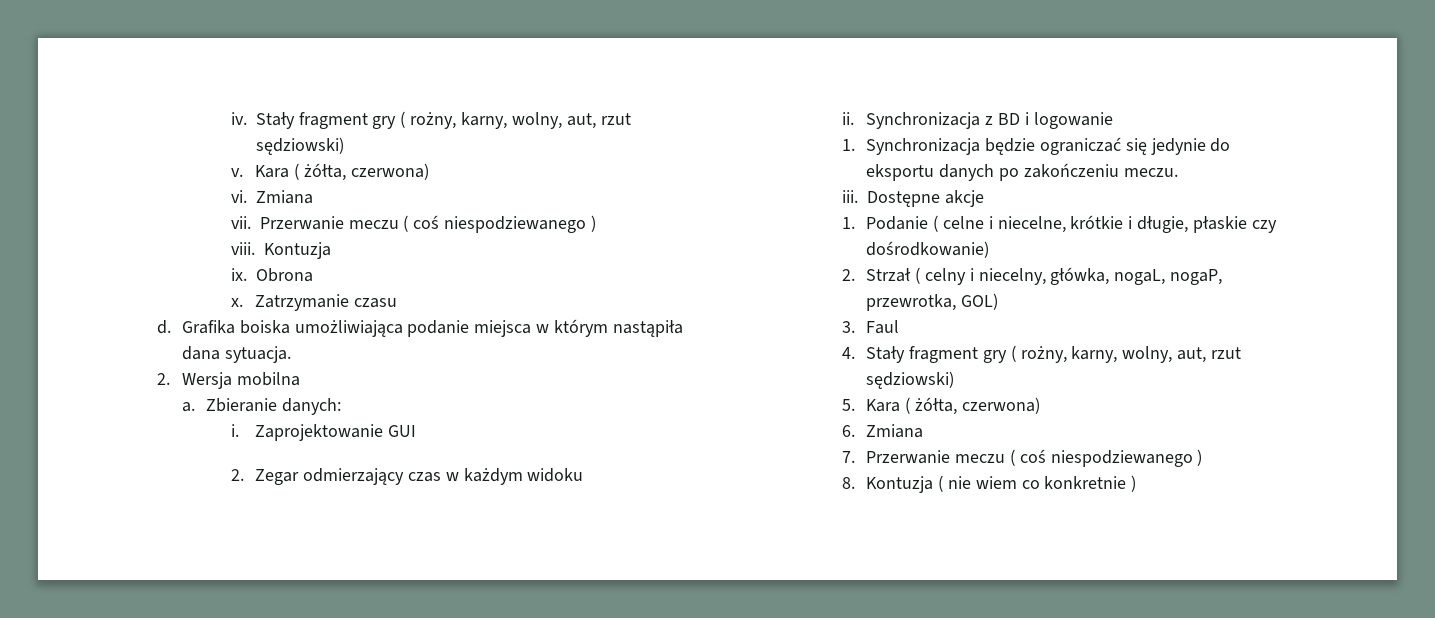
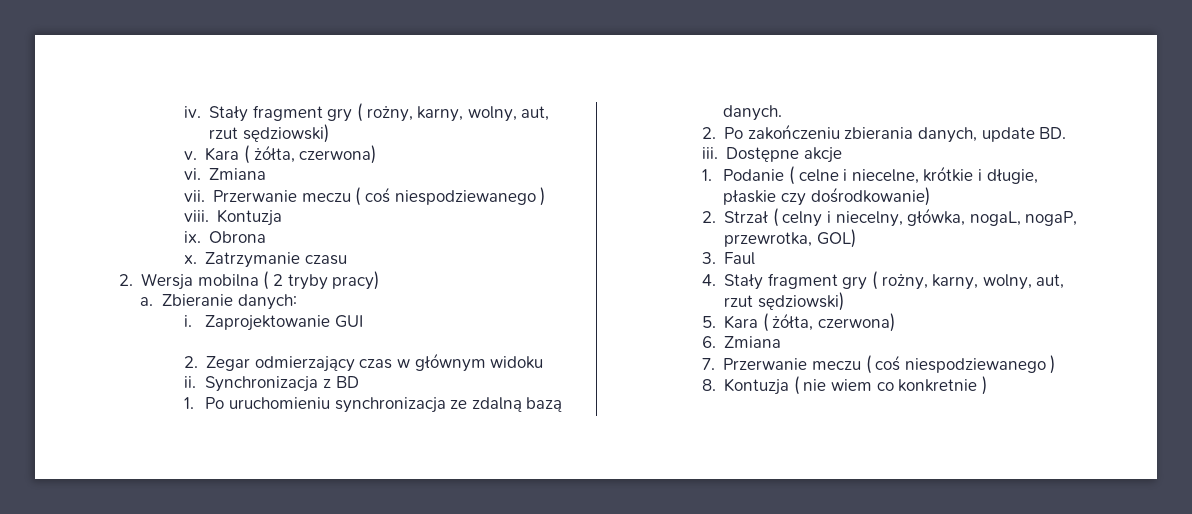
[157,319,683,337] [181,346,291,363] [157,372,300,389] d. Grafika boiska umożliwiająca podanie miejsca w którym nastąpiła dana sytuacja. // 2. Wersja mobilna -> [118,271,380,290] 2. Wersja mobilna ( 2 tryby pracy)
[463,468,523,485] każdym -> [414,353,486,372] głównym
[1024,112,1113,129] [841,137,1231,155] [866,163,1178,181] i logowanie // 1. Synchronizacja będzie ograniczać się jedynie do eksportu danych po zakończeniu meczu. -> [183,397,563,413] [723,105,783,121] [701,124,1067,143] // 1. Po uruchomieniu synchronizacja ze zdalną bazą danych. // 2. Po zakończeniu zbierania danych, update BD.

